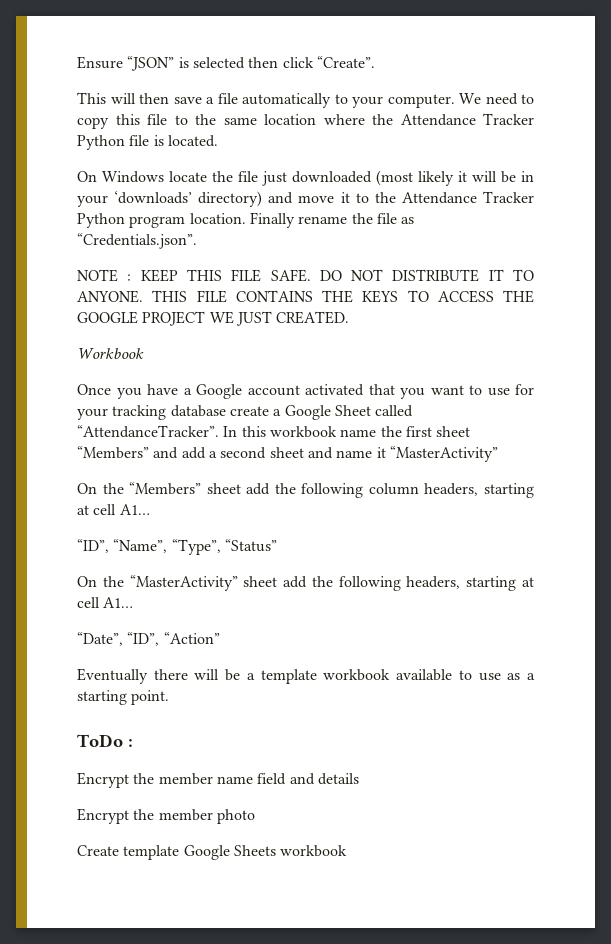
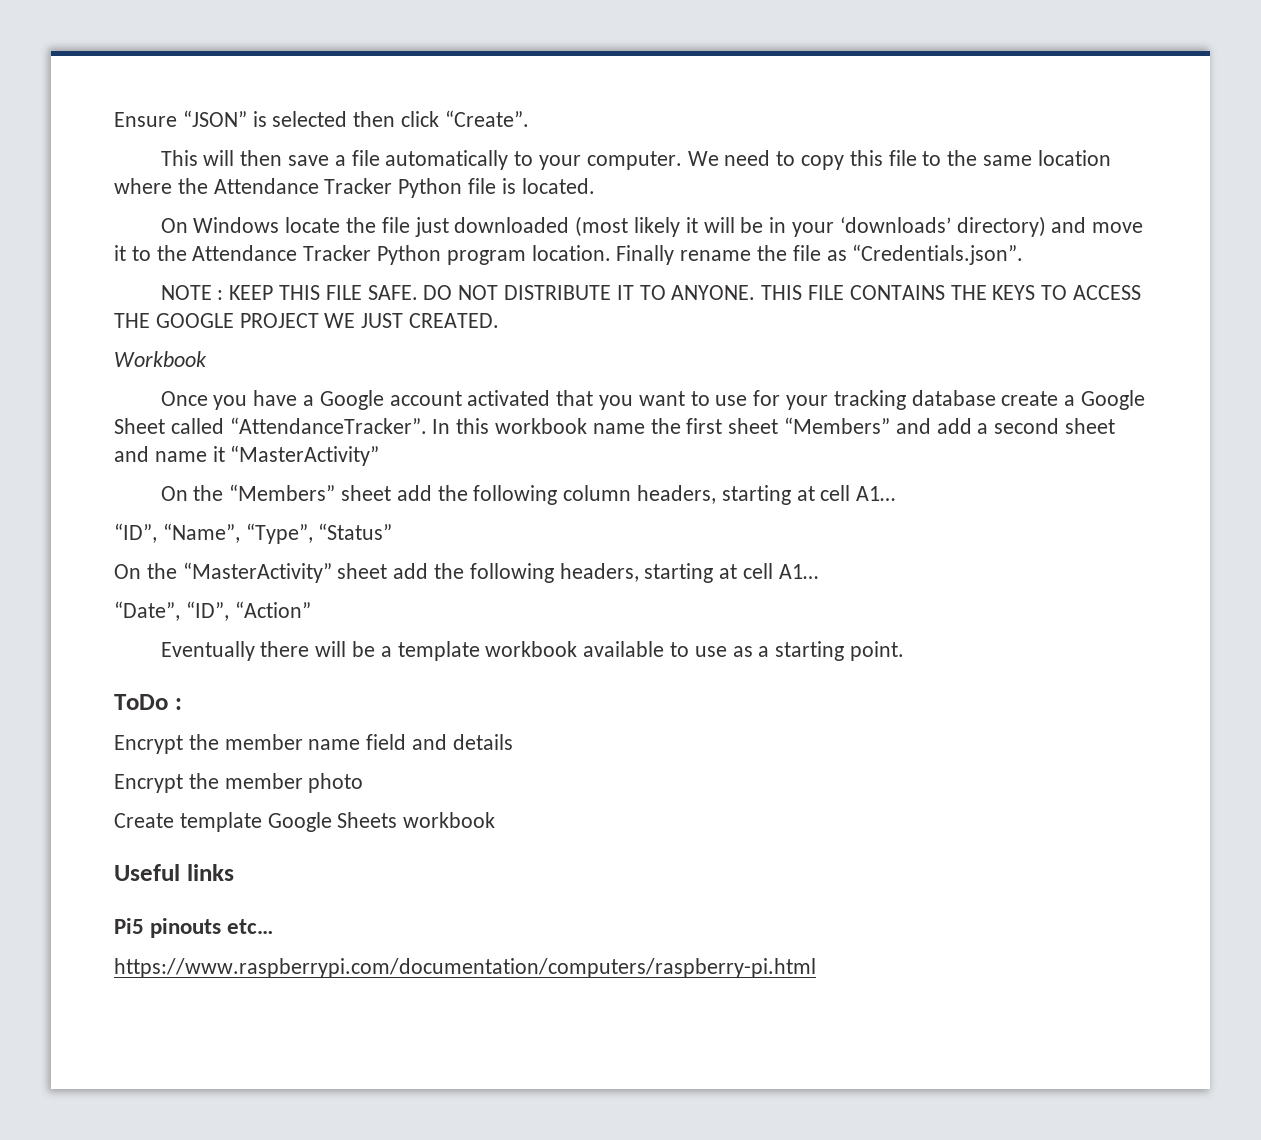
(348, 851) none -> [114,864,234,881] [114,918,274,938] [114,958,816,978] // Useful links // Pi5 pinouts etc… // https://www.raspberrypi.com/documentation/computers/raspberry-pi.html

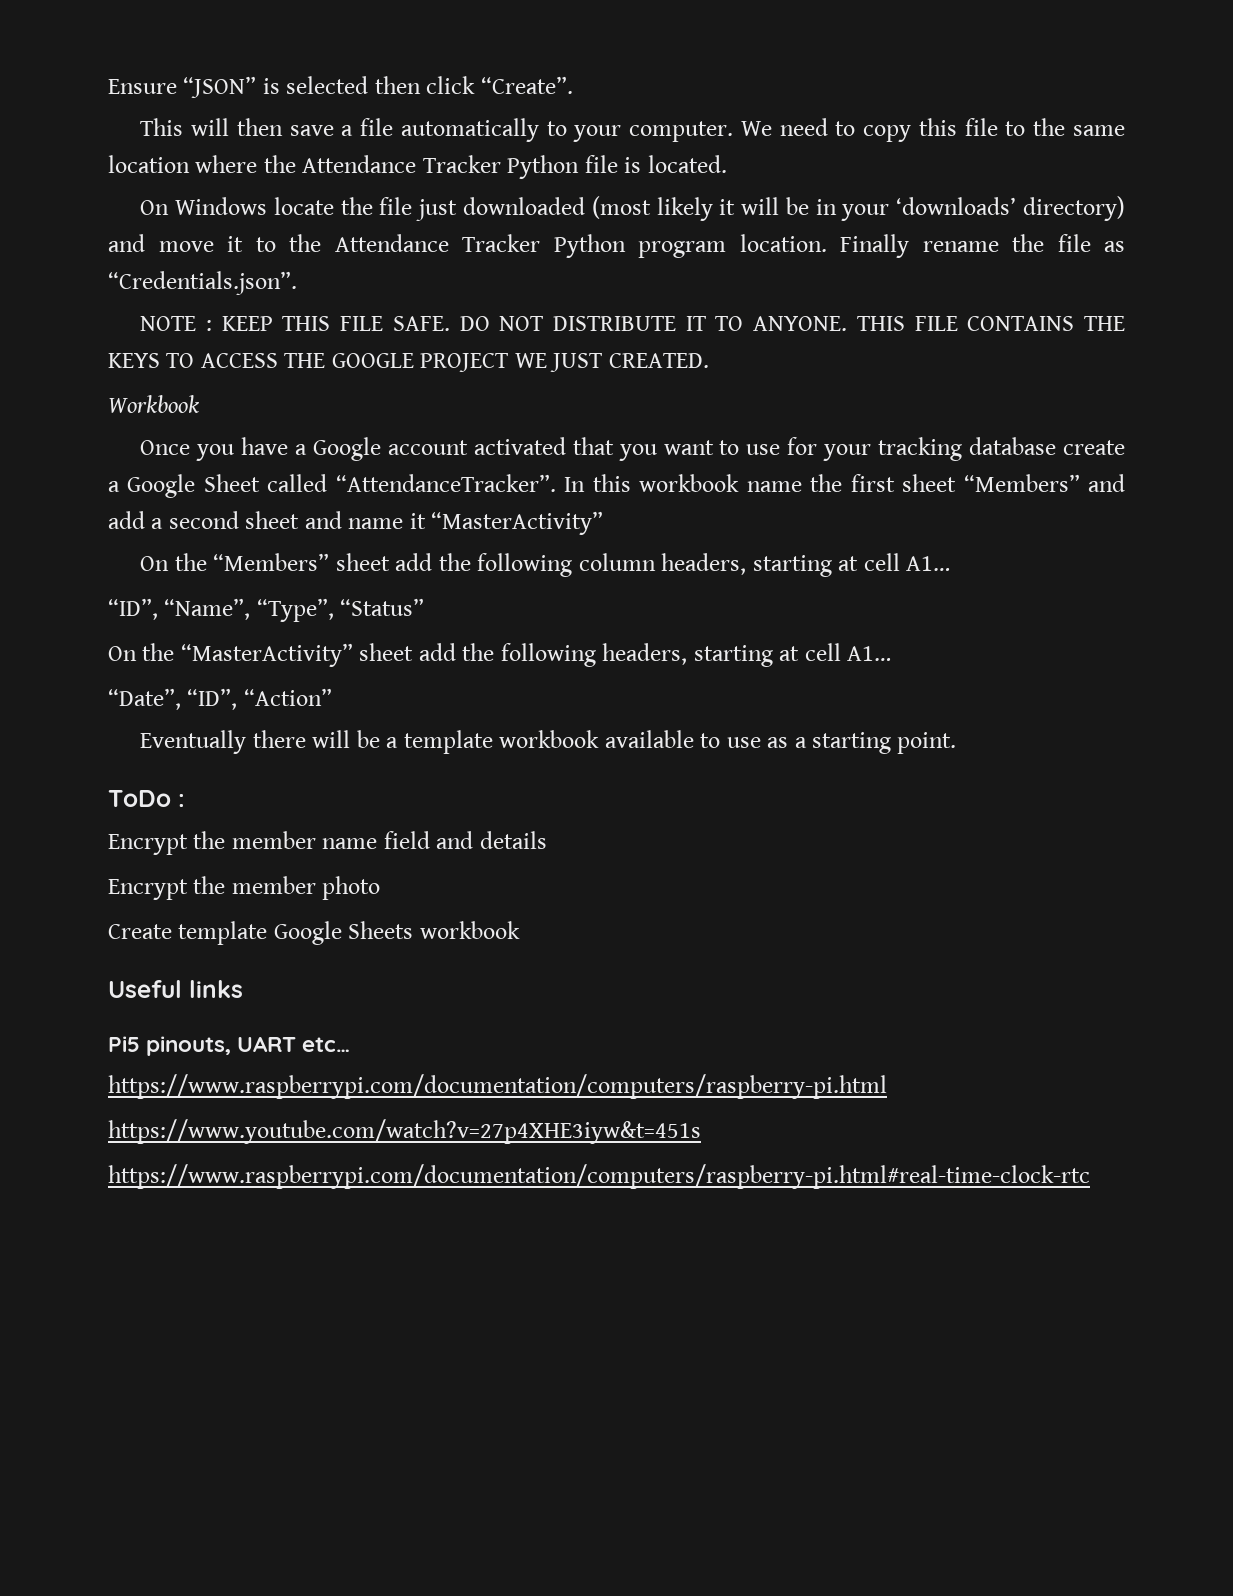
[150,918,222,938] pinouts -> [146,1036,297,1056] pinouts, UART
(816, 968) none -> [108,1119,701,1144] [108,1164,1090,1189] // https://www.youtube.com/watch?v=27p4XHE3iyw&t=451s // https://www.raspberrypi.com/documentation/computers/raspberry-pi.html#real-time-clock-rtc

